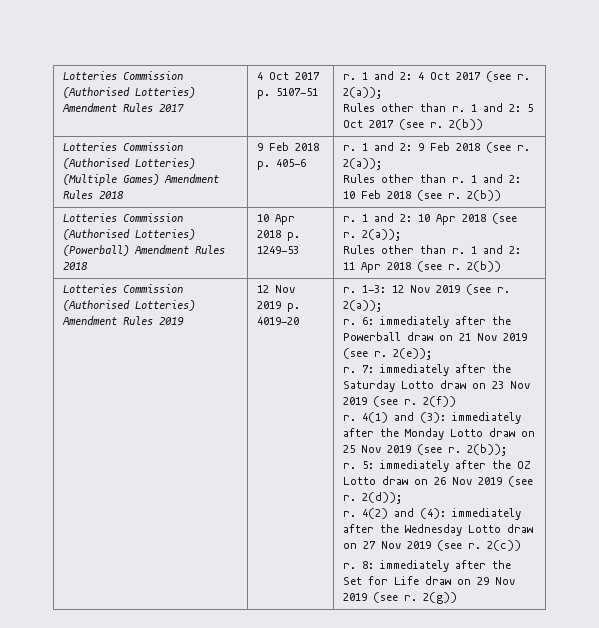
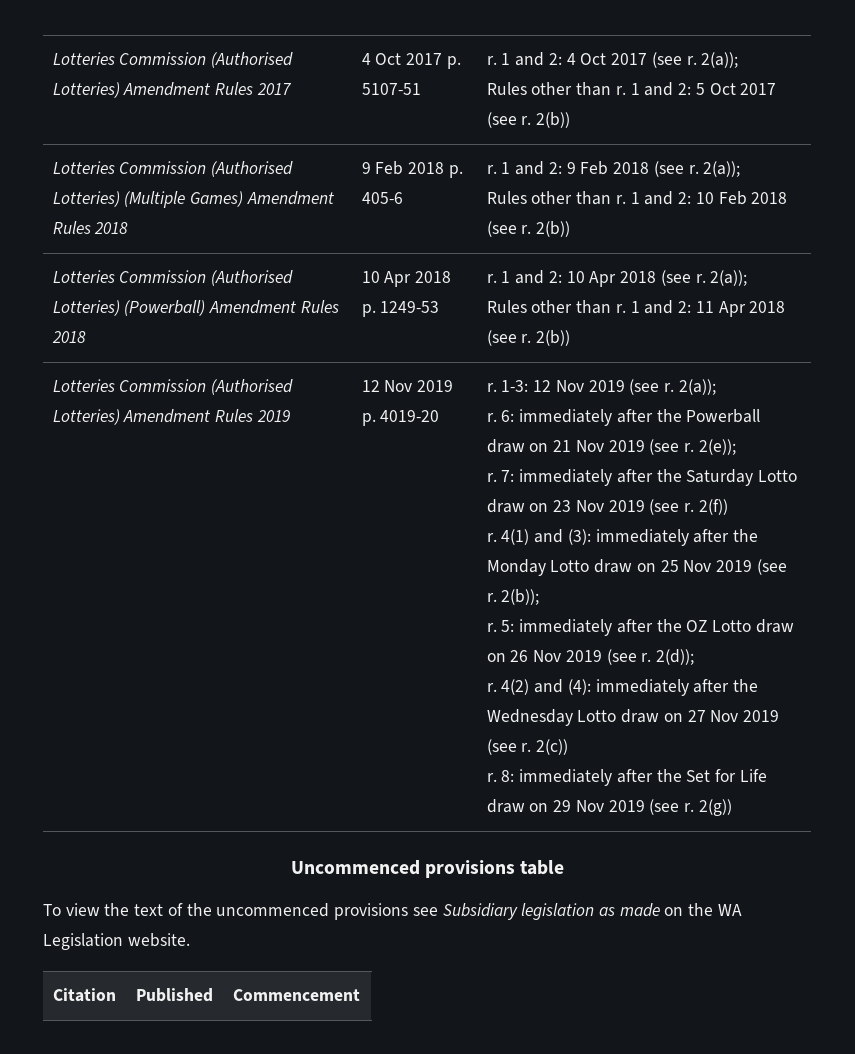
(458, 598) none -> [290,860,565,878] [43,903,742,920] [43,933,190,950] [52,988,116,1002] [135,988,213,1002] [232,989,360,1001] // Uncommenced provisions table // To view the text of the uncommenced provisions see Subsidiary legislation as made on the WA Legislation website. // Citation | Published | Commencement

